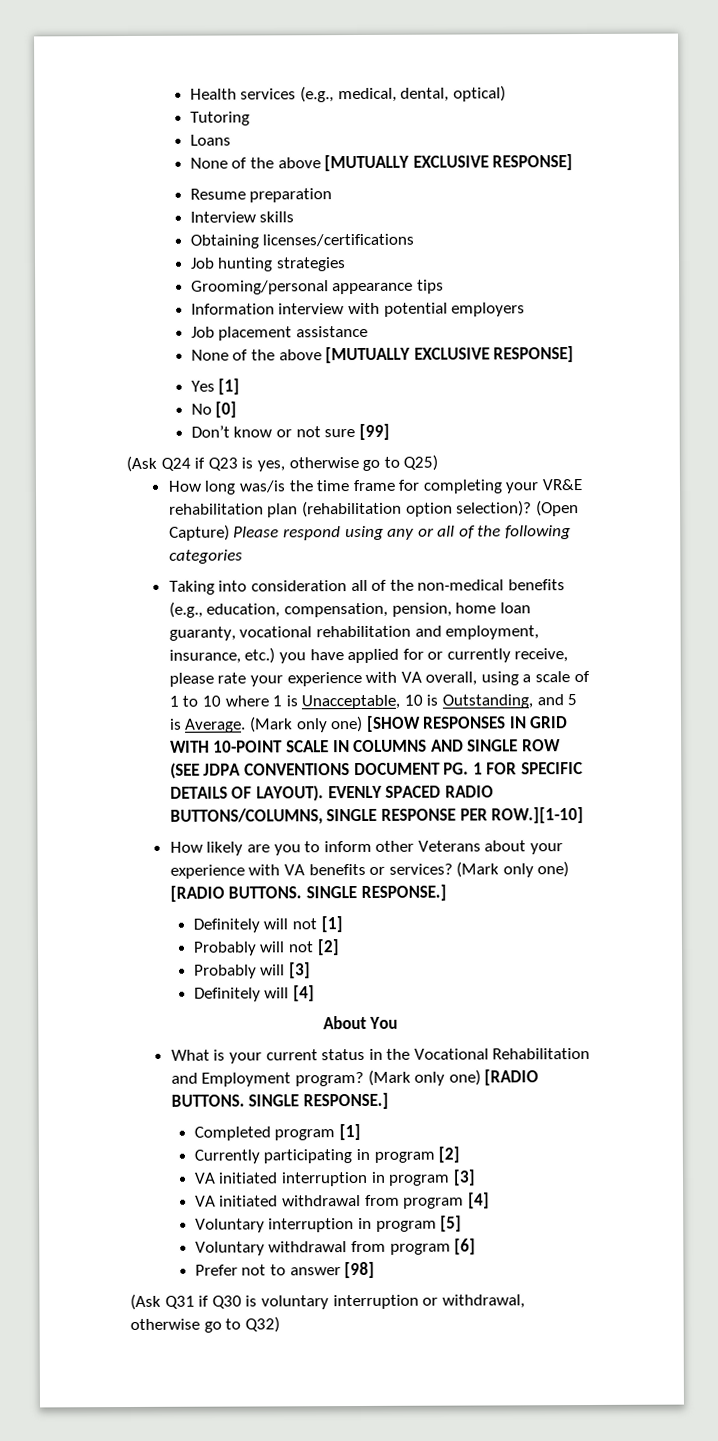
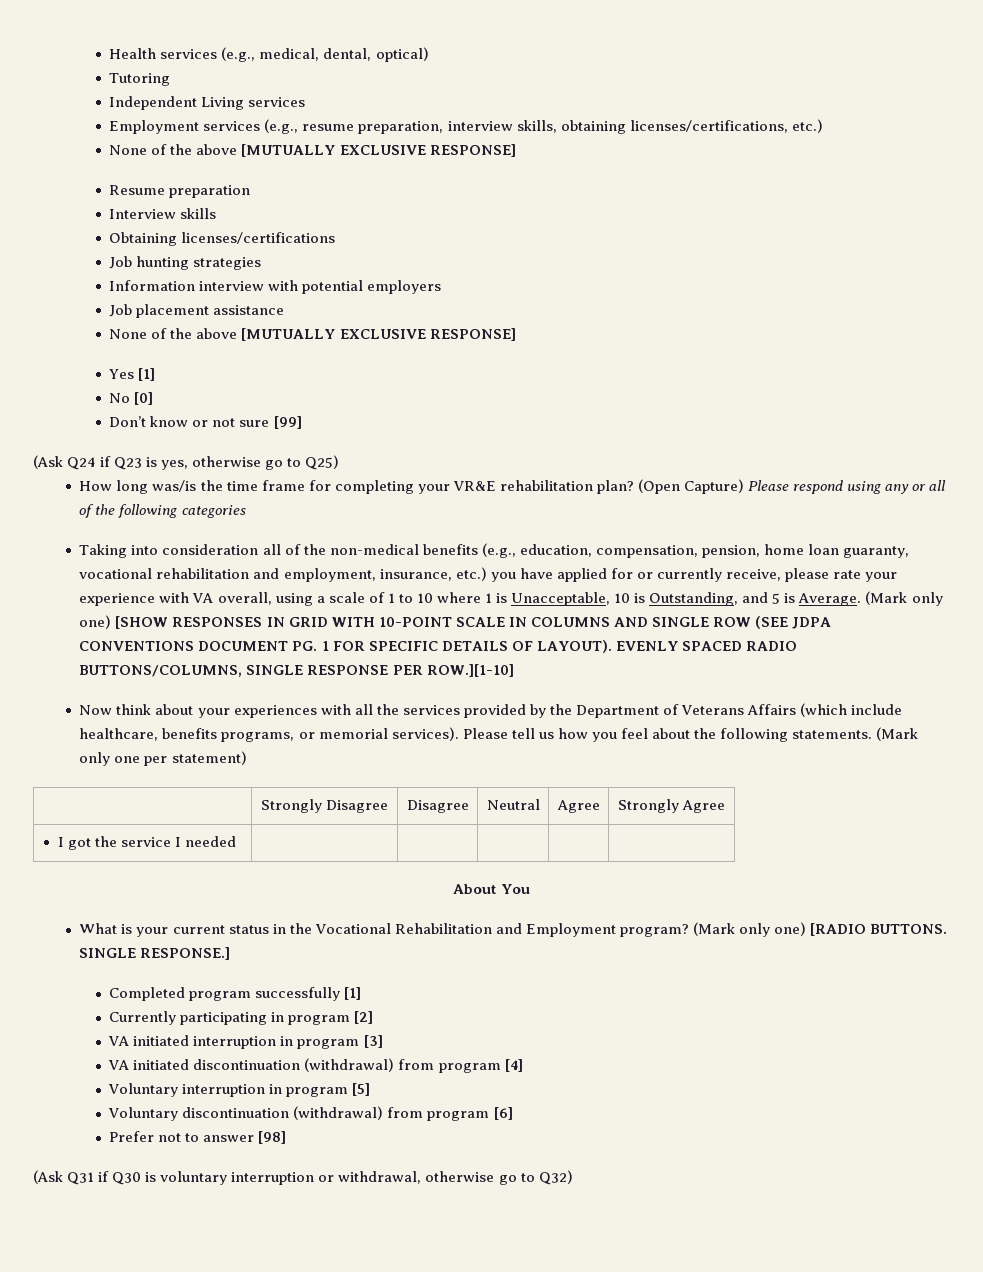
[189,134,231,146] Loans -> [109,96,306,110] [109,119,823,134] Independent Living services // Employment services (e.g., resume preparation, interview skills, obtaining licenses/certifications, etc.)
[190,279,445,295] // Grooming/personal appearance tips -> (262, 263) none
[267,500,533,518] plan (rehabilitation option selection)? -> [596,480,634,494] plan?
[169,840,564,856] [169,861,570,879] [169,884,447,902] [192,916,343,933] [192,939,340,956] [193,962,312,979] [193,985,316,1002] How likely are you to inform other Veterans about your experience with VA benefits or services? (Mark only one) [RADIO BUTTONS. SINGLE RESPONSE.] // Definitely will not [1] // Probably will not [2] // Probably will [3] // Definitely will [4] -> [79,703,903,718] [79,727,919,742] [79,751,247,766] [260,799,389,813] [406,800,469,813] [486,799,540,810] [556,800,600,813] [617,799,726,813] [57,836,237,850] Now think about your experiences with all the services provided by the Department of Veterans Affairs (which include healthcare, benefits programs, or memorial services). Please tell us how you feel about the following statements. (Mark only one per statement) // | Strongly Disagree | Disagree | Neutral | Agree | Strongly Agree // I got the service I needed | | | | |
(336, 1135) none -> [255,987,341,1001] successfully
[282,1194,362,1207] withdrawal -> [193,1058,395,1072] discontinuation (withdrawal)
[268,1241,348,1253] withdrawal -> [182,1106,384,1120] discontinuation (withdrawal)

